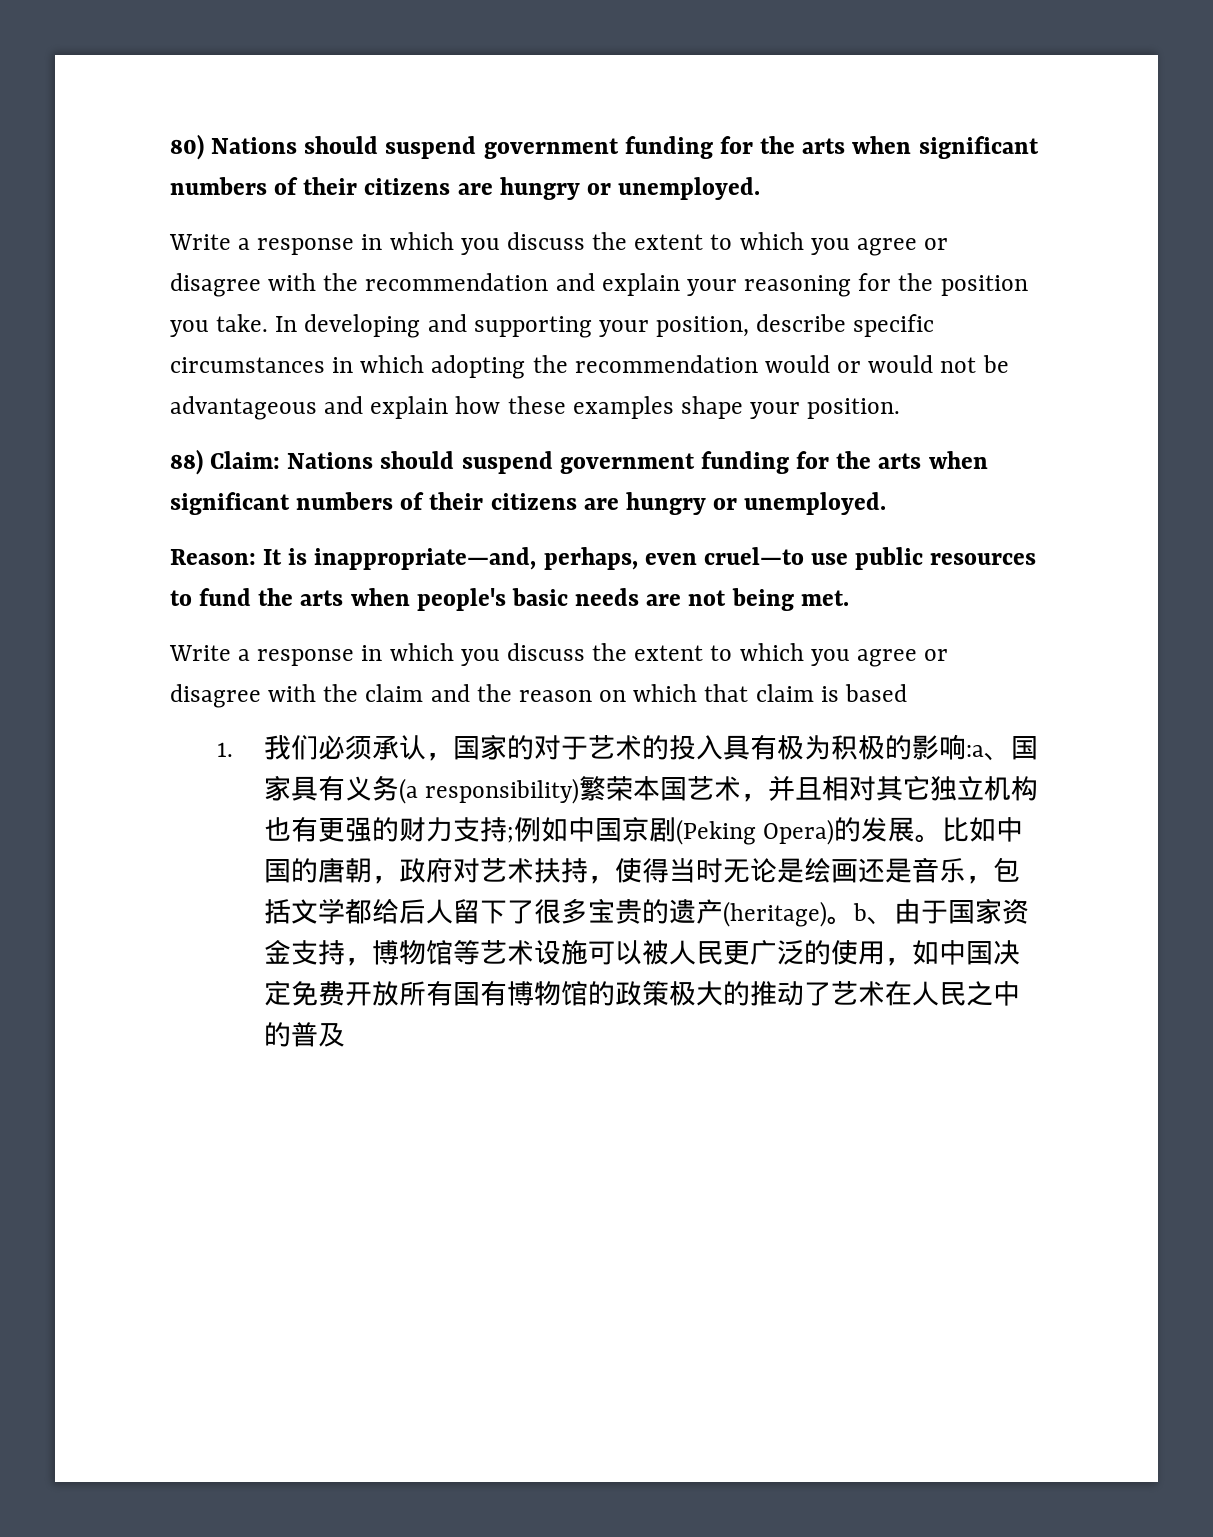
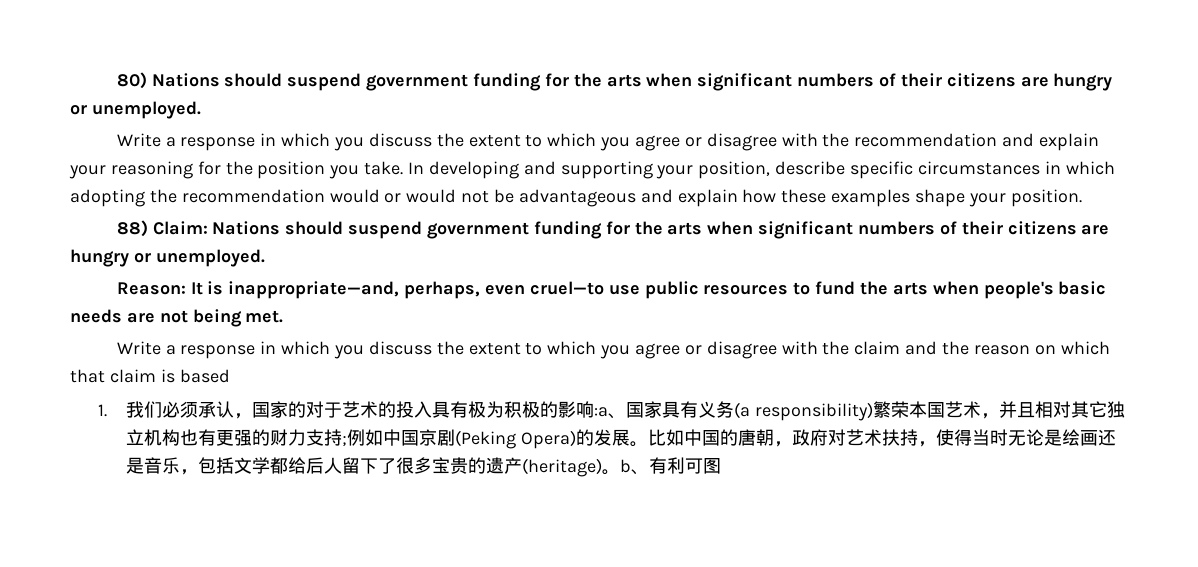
[894,898,1030,924] [264,939,1021,966] [264,980,1021,1006] [264,1022,346,1047] 由于国家资金支持，博物馆等艺术设施可以被人民更广泛的使用，如中国决定免费开放所有国有博物馆的政策极大的推动了艺术在人民之中的普及 -> [648,457,721,474] 有利可图

